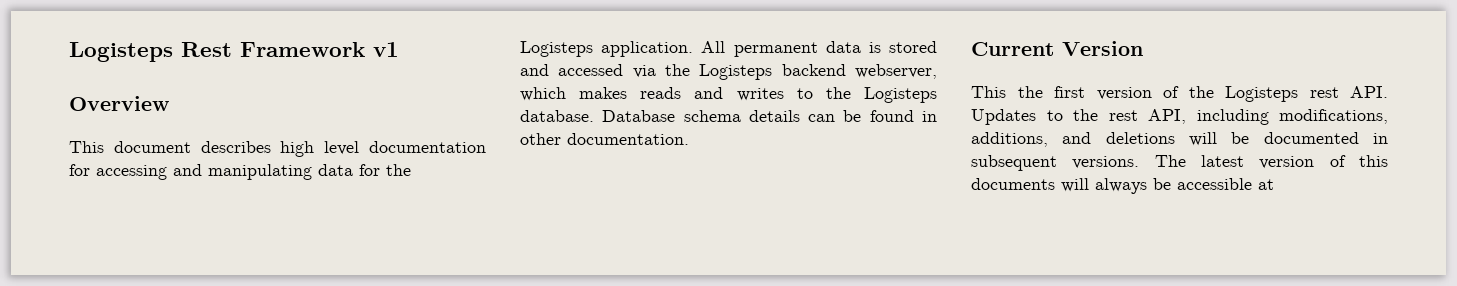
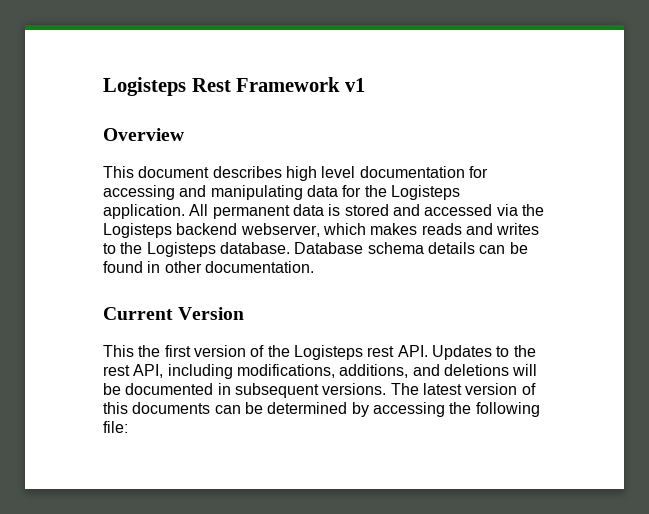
[1061,178,1274,194] will always be accessible at -> [214,402,540,417] [103,421,128,433] can be determined by accessing the following file:

